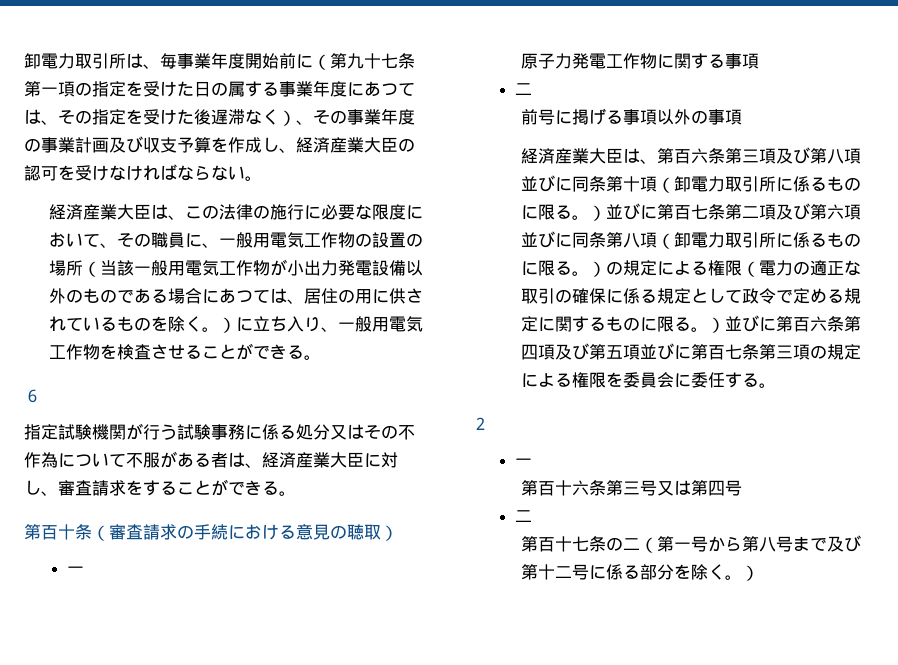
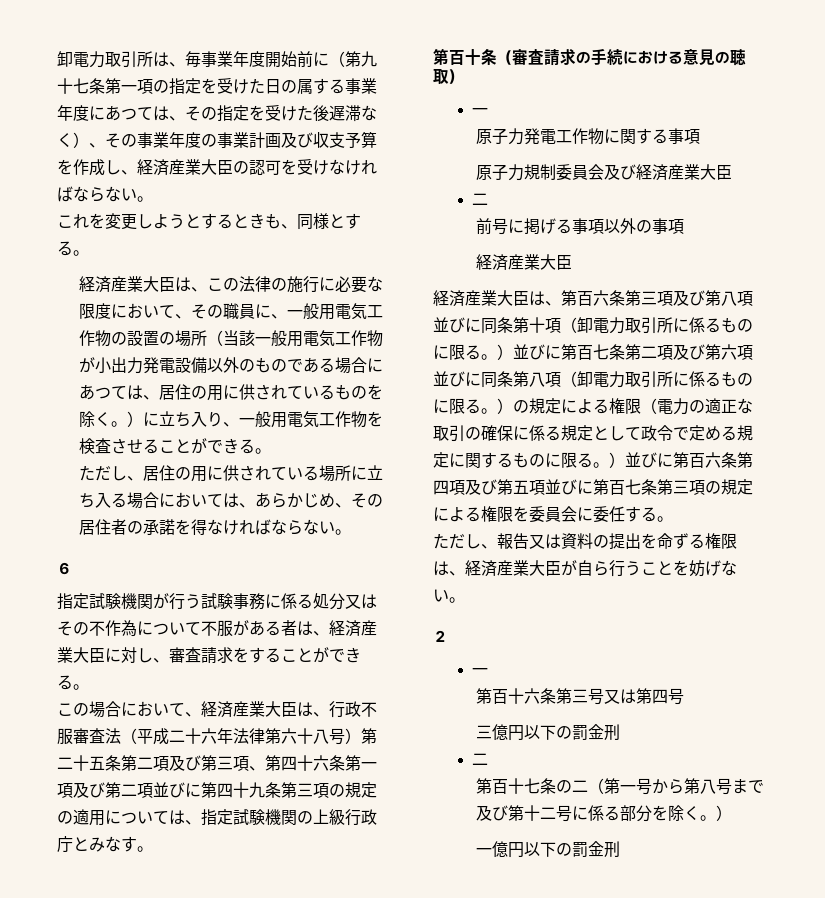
(262, 178) none -> [57,213,361,230] [57,241,89,256] // これを変更しようとするときも、同様とする。
(321, 357) none -> [78,465,383,482] [78,492,383,509] [78,519,351,535] // ただし、居住の用に供されている場所に立ち入る場合においては、あらかじめ、その居住者の承諾を得なければならない。
(296, 493) none -> [57,701,377,718] [57,728,377,745] [57,755,377,771] [57,782,377,798] [57,809,377,826] [57,836,153,852] // この場合において、経済産業大臣は、行政不服審査法（平成二十六年法律第六十八号）第二十五条第二項及び第三項、第四十六条第一項及び第二項並びに第四十九条第三項の規定の適用については、指定試験機関の上級行政庁とみなす。
(760, 61) none -> [476,164,733,181] // 原子力規制委員会及び経済産業大臣
(624, 155) none -> [433,290,529,307] // 経済産業大臣
(777, 385) none -> [433,533,737,550] [433,560,737,577] [433,589,465,603] // ただし、報告又は資料の提出を命ずる権限は、経済産業大臣が自ら行うことを妨げない。
(743, 488) none -> [476,724,621,741] // 三億円以下の罰金刑
(760, 573) none -> [476,841,621,858] // 一億円以下の罰金刑

